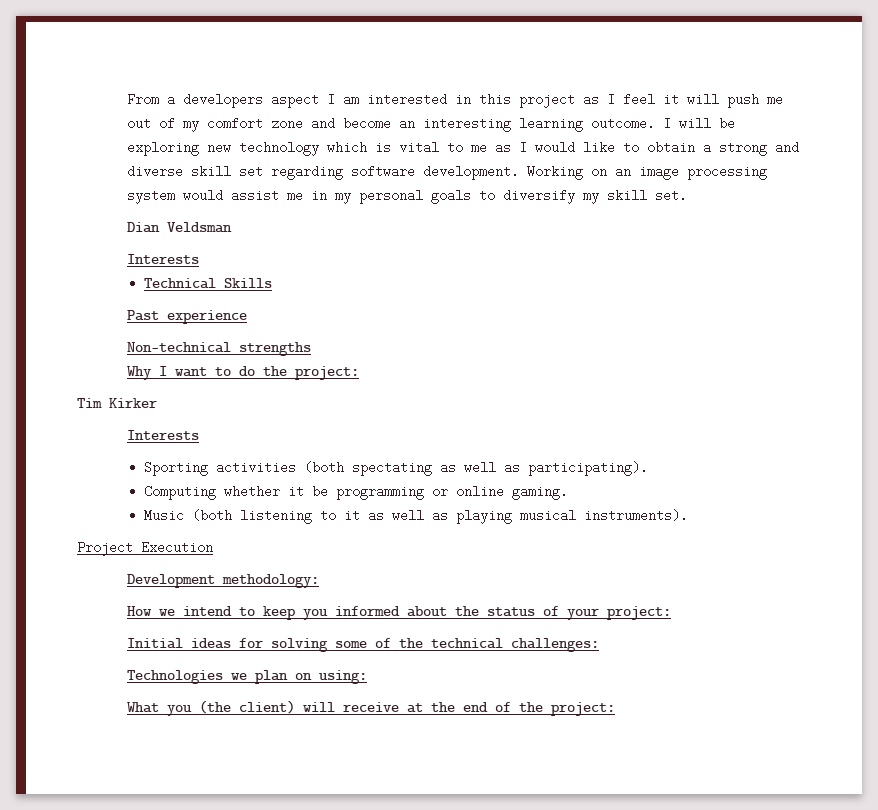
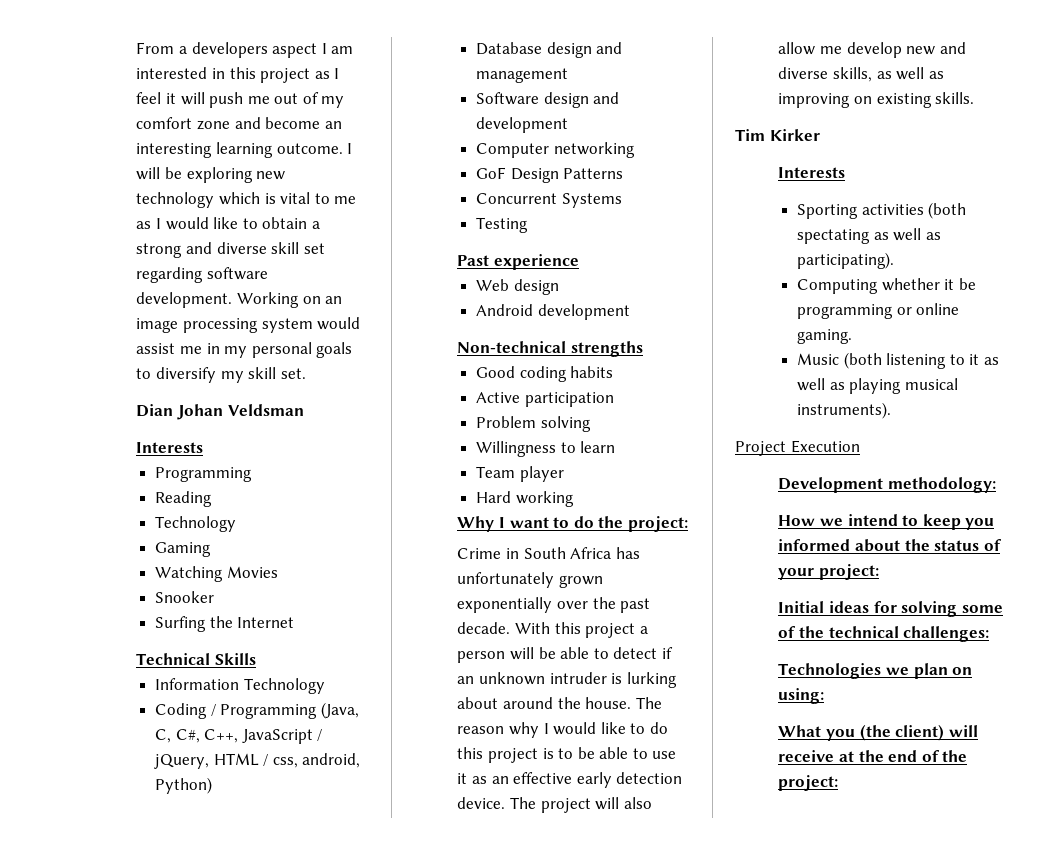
(161, 227) none -> [176,404,223,420] Johan
[144,278,273,289] [127,310,248,324] [127,342,312,356] Technical Skills // Past experience // Non-technical strengths -> [155,467,253,482] [155,491,213,507] [155,516,237,532] [155,542,212,557] [155,566,278,582] [155,591,215,603] [155,616,295,632] [136,653,256,665] [155,678,325,694] [155,702,359,719] [155,729,323,744] [154,753,361,769] [155,777,213,794] [476,42,623,58] [476,68,569,83] [476,92,620,108] [476,117,569,133] [476,142,635,158] [476,167,624,183] [476,193,622,208] [476,217,529,233] [457,254,579,270] [476,279,559,295] [476,304,630,320] [457,341,643,357] [476,366,614,382] [476,392,614,407] [476,416,591,432] [476,441,616,457] [476,466,564,482] [476,491,574,507] Programming // Reading // Technology // Gaming // Watching Movies // Snooker // Surfing the Internet // Technical Skills // Information Technology // Coding / Programming (Java, C, C#, C++, JavaScript / jQuery, HTML / css, android, Python) // Database design and management // Software design and development // Computer networking // GoF Design Patterns // Concurrent Systems // Testing // Past experience // Web design // Android development // Non-technical strengths // Good coding habits // Active participation // Problem solving // Willingness to learn // Team player // Hard working
(360, 373) none -> [457,547,640,559] [457,572,603,588] [457,597,651,613] [457,622,648,638] [457,647,673,663] [457,672,677,688] [457,697,662,709] [457,722,668,738] [457,747,677,763] [457,772,683,788] [457,797,652,813] [778,42,966,58] [778,67,944,82] [778,92,975,108] // Crime in South Africa has unfortunately grown exponentially over the past decade. With this project a person will be able to detect if an unknown intruder is lurking about around the house. The reason why I would like to do this project is to be able to use it as an effective early detection device. The project will also allow me develop new and diverse skills, as well as improving on existing skills.

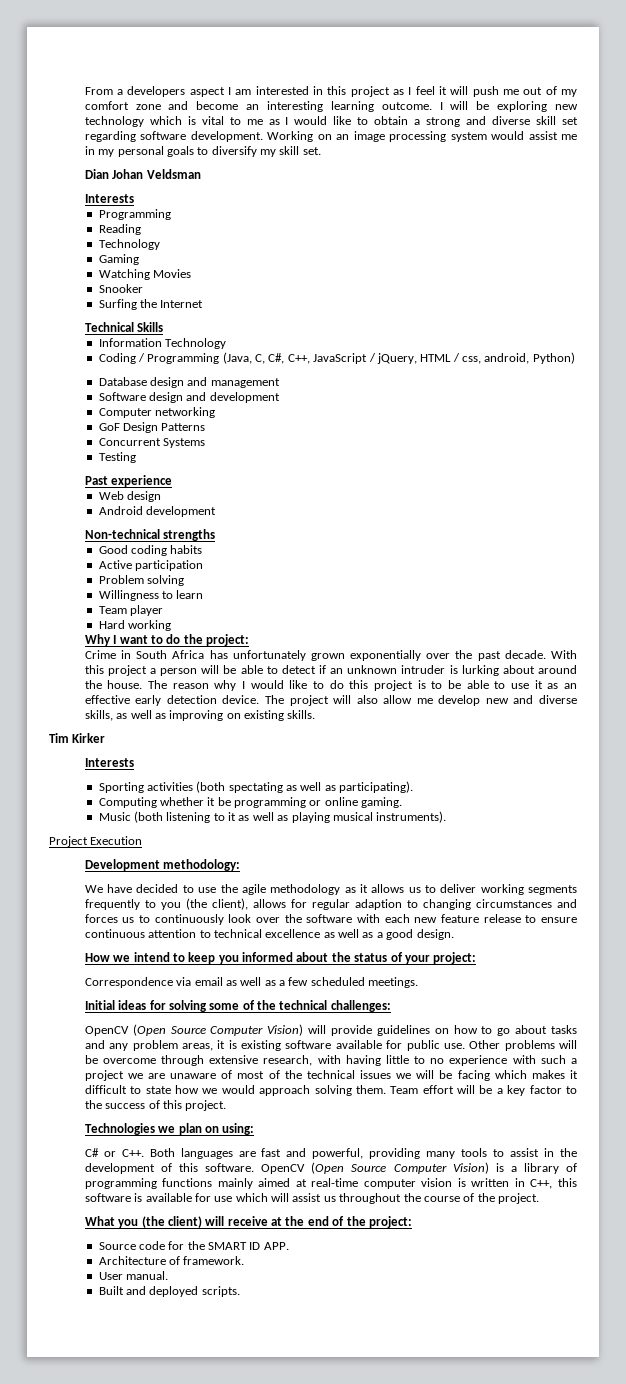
(996, 485) none -> [84,884,577,895] [84,898,578,910] [84,914,578,925] [84,929,454,940] // We have decided to use the agile methodology as it allows us to deliver working segments frequently to you (the client), allows for regular adaption to changing circumstances and forces us to continuously look over the software with each new feature release to ensure continuous attention to technical excellence as well as a good design.
(879, 572) none -> [84,977,419,988] // Correspondence via email as well as a few scheduled meetings.
(990, 634) none -> [84,1024,578,1036] [84,1040,578,1051] [84,1055,578,1066] [84,1070,578,1081] [84,1085,577,1096] [84,1100,227,1111] // OpenCV (Open Source Computer Vision) will provide guidelines on how to go about tasks and any problem areas, it is existing software available for public use. Other problems will be overcome through extensive research, with having little to no experience with such a project we are unaware of most of the technical issues we will be facing which makes it difficult to state how we would approach solving them. Team effort will be a key factor to the success of this project.
(825, 696) none -> [84,1148,578,1159] [84,1162,577,1174] [84,1178,578,1189] [84,1193,540,1204] // C# or C++. Both languages are fast and powerful, providing many tools to assist in the development of this software. OpenCV (Open Source Computer Vision) is a library of programming functions mainly aimed at real-time computer vision is written in C++, this software is available for use which will assist us throughout the course of the project.
(839, 783) none -> [98,1241,289,1250] [98,1256,245,1265] [98,1271,168,1280] [98,1286,240,1297] // Source code for the SMART ID APP. // Architecture of framework. // User manual. // Built and deployed scripts.

